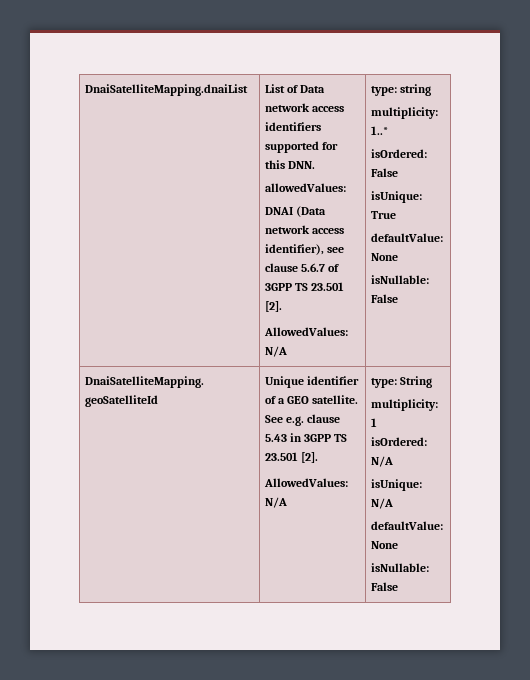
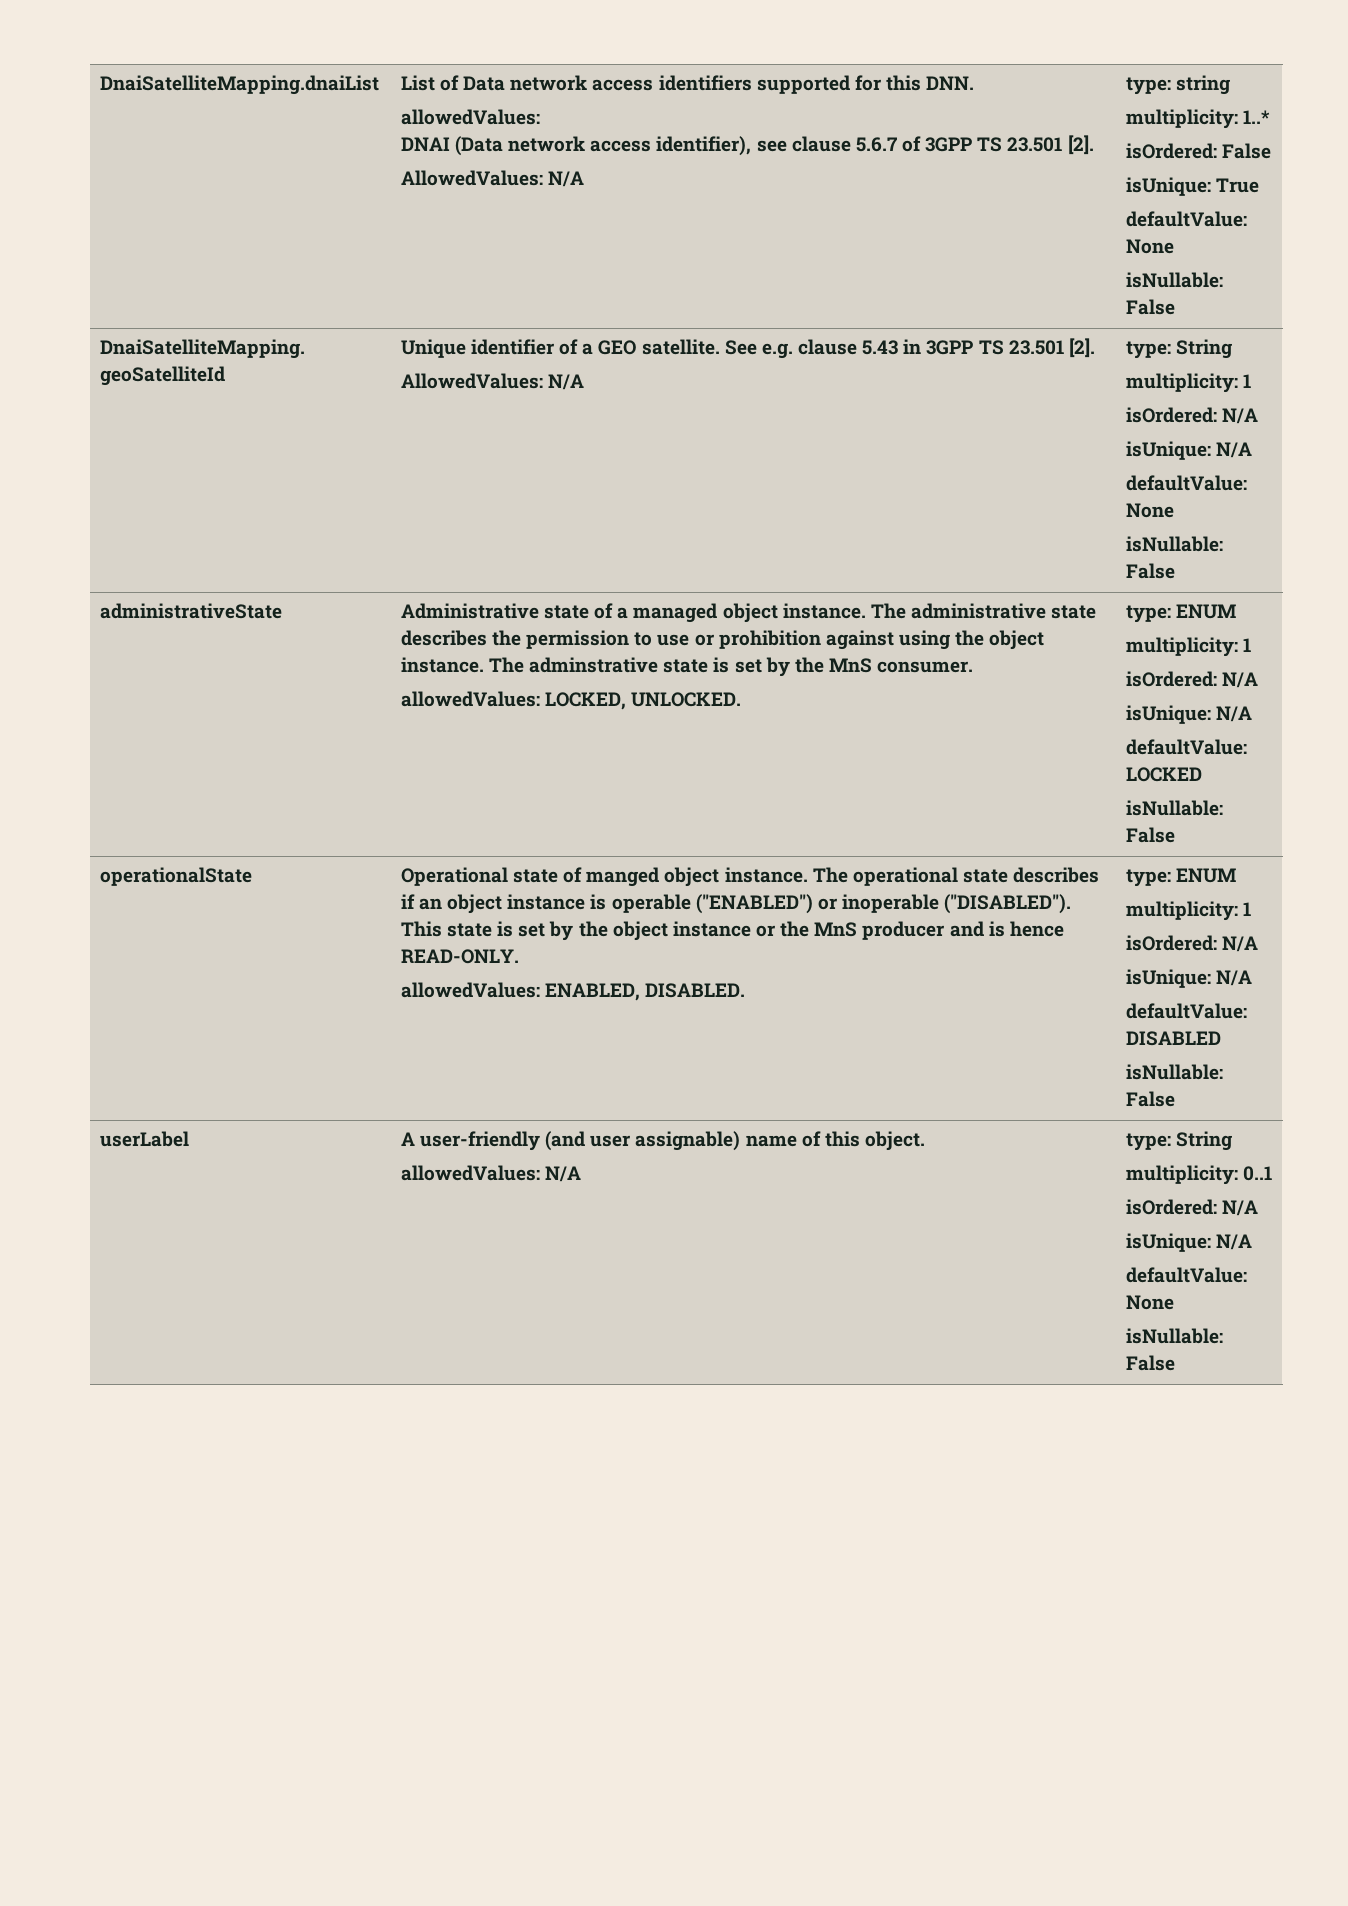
(398, 586) none -> [99,603,282,619] [400,603,1097,623] [400,630,1045,650] [400,657,974,677] [400,691,742,710] [1125,604,1237,623] [1125,637,1252,657] [1125,671,1259,688] [1125,705,1253,724] [1125,739,1247,755] [1125,767,1202,782] [1125,800,1223,816] [1125,827,1175,843] [99,867,252,886] [400,867,1100,887] [400,894,1072,914] [400,921,1064,941] [400,949,519,964] [400,982,746,1001] [1125,868,1237,887] [1125,901,1252,921] [1125,935,1259,952] [1125,969,1253,988] [1125,1003,1247,1019] [1125,1031,1221,1046] [1125,1064,1223,1080] [1125,1091,1175,1107] [99,1131,189,1147] [400,1131,925,1151] [400,1165,582,1182] [1125,1131,1233,1151] [1125,1165,1273,1185] [1125,1199,1259,1216] [1125,1233,1253,1252] [1125,1267,1247,1283] [1125,1295,1174,1310] [1125,1328,1223,1344] [1125,1355,1175,1371] // administrativeState | Administrative state of a managed object instance. The administrative state describes the permission to use or prohibition against using the object instance. The adminstrative state is set by the MnS consumer. // allowedValues: LOCKED, UNLOCKED. | type: ENUM // multiplicity: 1 // isOrdered: N/A // isUnique: N/A // defaultValue: LOCKED // isNullable: False // operationalState | Operational state of manged object instance. The operational state describes if an object instance is operable ("ENABLED") or inoperable ("DISABLED"). This state is set by the object instance or the MnS producer and is hence READ-ONLY. // allowedValues: ENABLED, DISABLED. | type: ENUM // multiplicity: 1 // isOrdered: N/A // isUnique: N/A // defaultValue: DISABLED // isNullable: False // userLabel | A user-friendly (and user assignable) name of this object. // allowedValues: N/A | type: String // multiplicity: 0..1 // isOrdered: N/A // isUnique: N/A // defaultValue: None // isNullable: False

